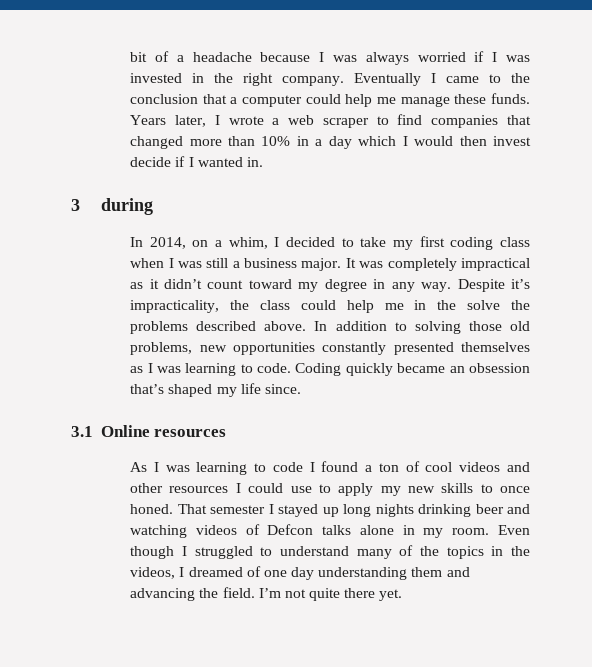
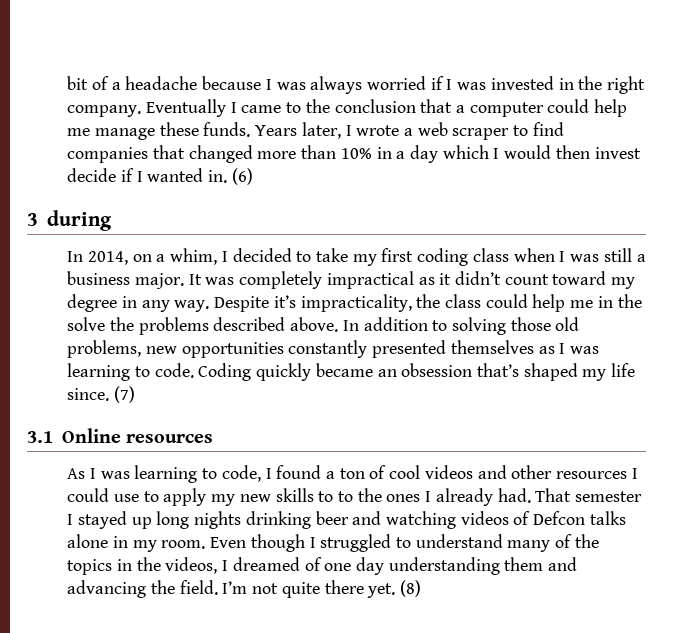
(263, 162) none -> [231,168,253,185] (6)
(301, 389) none -> [113,386,135,403] (7)
[272,462,303,472] code -> [221,465,261,482] code,
[500,486,530,493] [130,504,174,514] once honed. -> [337,488,531,506] to the ones I already had.
(403, 595) none -> [399,580,421,597] (8)

